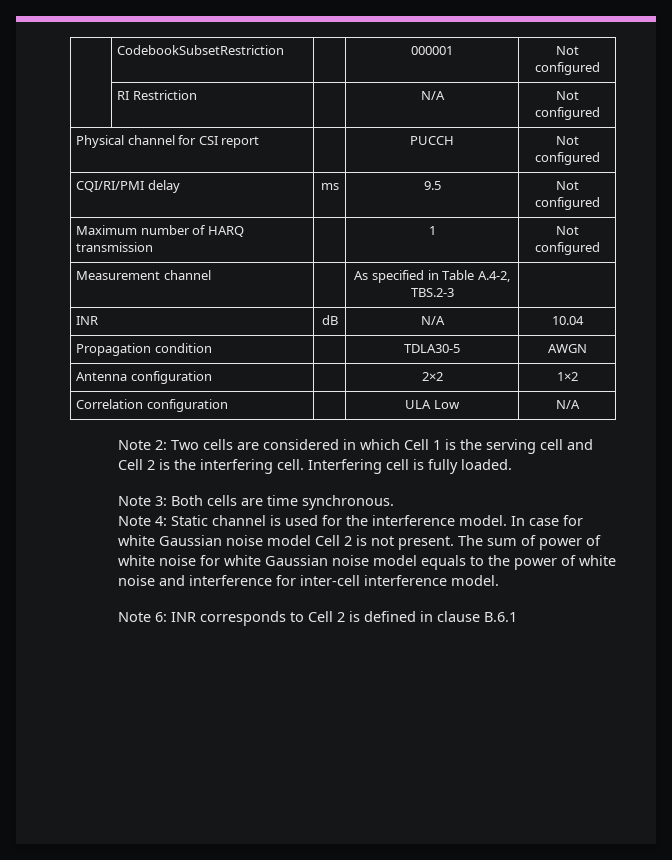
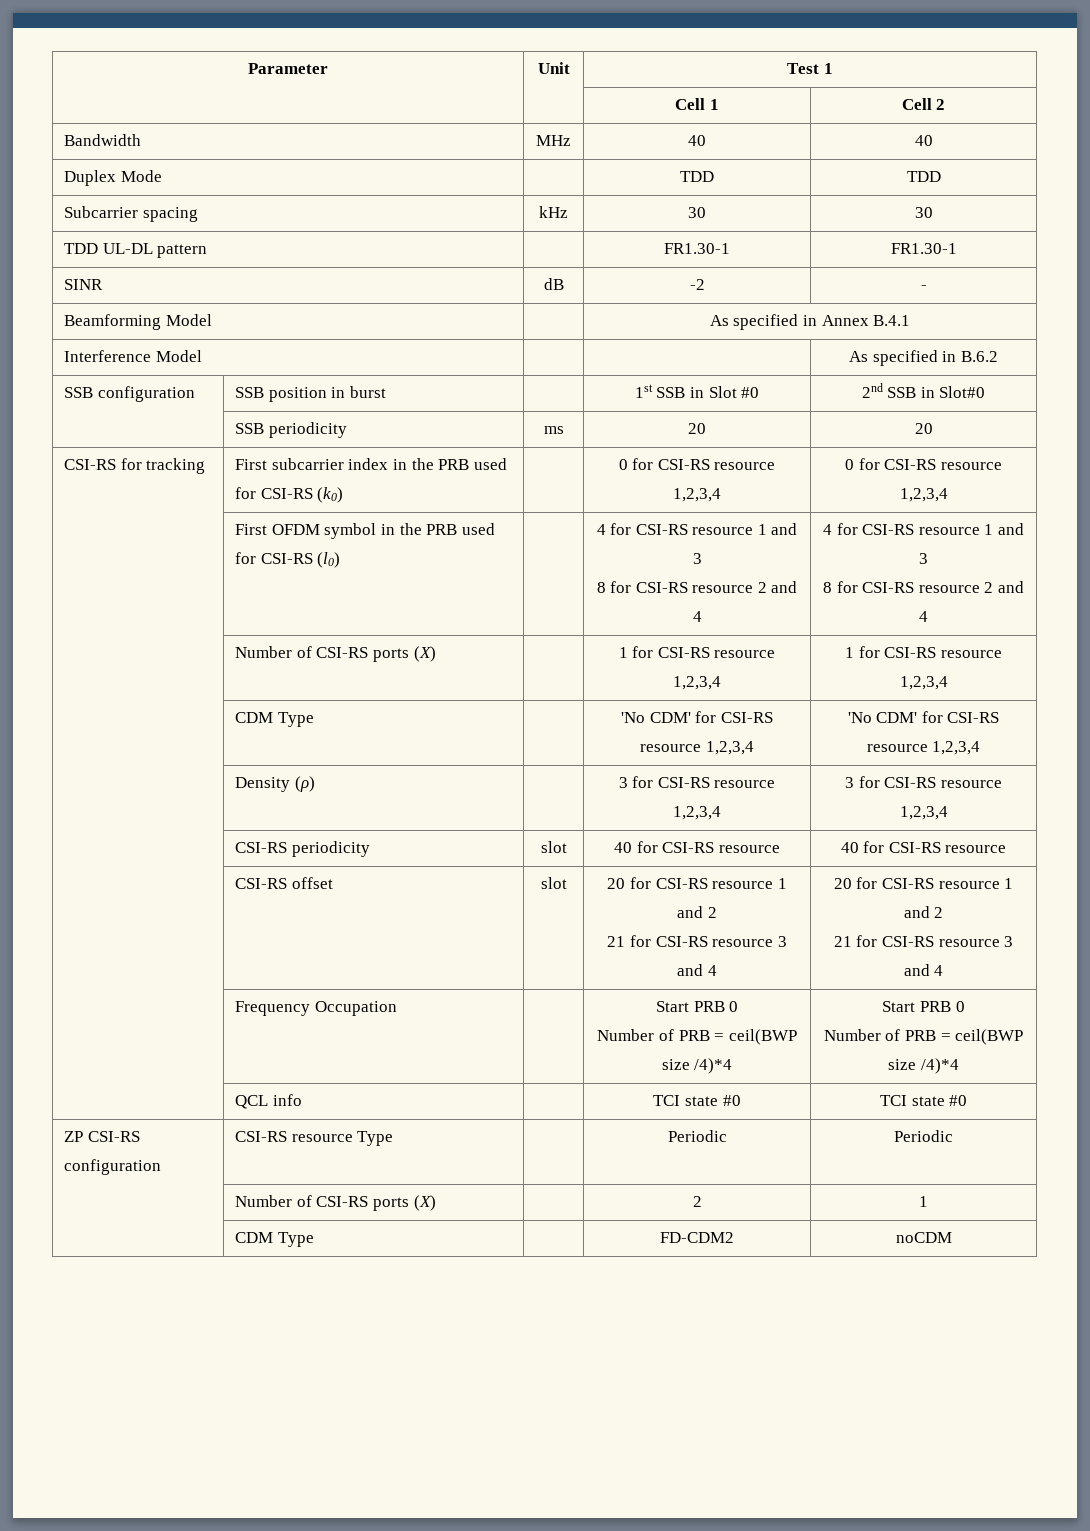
[117,45,285,55] [411,46,453,55] [555,46,579,55] [534,62,600,75] [117,90,197,100] [420,91,445,100] [555,91,579,100] [534,107,600,120] [76,135,260,148] [410,136,454,145] [555,136,579,145] [534,152,600,165] [76,180,180,193] [320,183,339,190] [423,181,441,190] [555,181,579,190] [534,197,600,210] [76,225,244,237] [76,242,154,252] [428,226,436,235] [555,226,579,235] [534,242,600,255] [76,270,211,280] [354,270,510,283] [410,288,454,297] [76,316,99,325] [321,315,338,325] [420,316,445,325] [551,316,584,325] [76,343,212,356] [404,344,460,353] [547,344,587,353] [76,371,212,384] [421,372,443,381] [556,372,578,381] [76,399,228,412] [405,400,460,409] [555,400,580,409] [117,439,593,454] [117,459,512,474] [117,495,394,510] [117,515,583,526] [117,535,601,550] [117,555,616,570] [117,575,499,586] [117,611,517,626] | CodebookSubsetRestriction | | 000001 | Not configured // | RI Restriction | | N/A | Not configured // Physical channel for CSI report | | PUCCH | Not configured // CQI/RI/PMI delay | ms | 9.5 | Not configured // Maximum number of HARQ transmission | | 1 | Not configured // Measurement channel | | As specified in Table A.4-2, TBS.2-3 | // INR | dB | N/A | 10.04 // Propagation condition | | TDLA30-5 | AWGN // Antenna configuration | | 2×2 | 1×2 // Correlation configuration | | ULA Low | N/A // Note 2: Two cells are considered in which Cell 1 is the serving cell and Cell 2 is the interfering cell. Interfering cell is fully loaded. // Note 3: Both cells are time synchronous. // Note 4: Static channel is used for the interference model. In case for white Gaussian noise model Cell 2 is not present. The sum of power of white noise for white Gaussian noise model equals to the power of white noise and interference for inter-cell interference model. // Note 6: INR corresponds to Cell 2 is defined in clause B.6.1 -> [248,63,328,74] [537,62,570,74] [787,63,833,74] [675,98,719,110] [901,98,946,110] [64,134,142,146] [536,135,571,146] [688,135,706,146] [914,135,933,146] [64,170,162,186] [680,171,714,182] [906,171,941,182] [64,206,198,222] [539,206,568,218] [688,207,706,218] [914,207,933,218] [64,243,208,258] [664,243,730,254] [890,243,957,254] [64,279,104,290] [543,278,564,290] [689,279,705,290] [920,285,927,290] [64,314,212,330] [709,314,911,330] [64,350,202,362] [849,350,998,366] [64,386,195,402] [235,386,387,402] [634,384,760,398] [861,383,986,398] [235,422,347,438] [543,426,564,434] [688,423,706,434] [914,423,933,434] [64,458,206,474] [235,458,507,470] [235,487,344,503] [618,458,776,470] [673,488,721,502] [845,458,1002,470] [899,488,948,502] [235,523,495,539] [235,552,341,568] [596,523,798,535] [692,553,702,564] [596,581,798,593] [692,611,702,622] [823,523,1024,535] [919,553,928,564] [823,581,1024,593] [919,611,928,622] [235,646,436,662] [618,646,776,658] [673,676,721,690] [845,646,1002,658] [899,676,948,690] [235,712,314,727] [621,711,773,723] [640,741,754,755] [847,711,1000,723] [866,741,981,755] [235,776,315,792] [618,776,776,788] [673,806,721,820] [845,776,1002,788] [899,806,948,820] [235,841,370,857] [540,841,567,853] [614,841,780,853] [840,841,1007,853] [235,877,333,889] [540,877,567,889] [607,877,787,889] [677,906,717,918] [607,935,787,947] [677,964,717,976] [833,877,1014,889] [903,906,944,918] [833,935,1014,947] [903,964,944,976] [235,1001,397,1016] [655,1001,739,1012] [597,1029,797,1045] [661,1058,733,1074] [882,1001,965,1012] [823,1029,1024,1045] [888,1058,959,1074] [235,1094,302,1109] [653,1095,741,1106] [879,1095,968,1106] [64,1131,140,1142] [64,1159,162,1175] [235,1131,394,1146] [667,1130,727,1142] [894,1130,953,1142] [235,1195,436,1211] [692,1196,702,1207] [919,1196,928,1207] [235,1232,314,1247] [660,1232,734,1243] [895,1232,952,1243] Parameter | Unit | Test 1 // | | Cell 1 | Cell 2 // Bandwidth | MHz | 40 | 40 // Duplex Mode | | TDD | TDD // Subcarrier spacing | kHz | 30 | 30 // TDD UL-DL pattern | | FR1.30-1 | FR1.30-1 // SINR | dB | -2 | - // Beamforming Model | | As specified in Annex B.4.1 // Interference Model | | | As specified in B.6.2 // SSB configuration | SSB position in burst | | 1st SSB in Slot #0 | 2nd SSB in Slot#0 // | SSB periodicity | ms | 20 | 20 // CSI-RS for tracking | First subcarrier index in the PRB used for CSI-RS (k0) | | 0 for CSI-RS resource 1,2,3,4 | 0 for CSI-RS resource 1,2,3,4 // | First OFDM symbol in the PRB used for CSI-RS (l0) | | 4 for CSI-RS resource 1 and 3 // 8 for CSI-RS resource 2 and 4 | 4 for CSI-RS resource 1 and 3 // 8 for CSI-RS resource 2 and 4 // | Number of CSI-RS ports (X) | | 1 for CSI-RS resource 1,2,3,4 | 1 for CSI-RS resource 1,2,3,4 // | CDM Type | | 'No CDM' for CSI-RS resource 1,2,3,4 | 'No CDM' for CSI-RS resource 1,2,3,4 // | Density (ρ) | | 3 for CSI-RS resource 1,2,3,4 | 3 for CSI-RS resource 1,2,3,4 // | CSI-RS periodicity | slot | 40 for CSI-RS resource | 40 for CSI-RS resource // | CSI-RS offset | slot | 20 for CSI-RS resource 1 and 2 // 21 for CSI-RS resource 3 and 4 | 20 for CSI-RS resource 1 and 2 // 21 for CSI-RS resource 3 and 4 // | Frequency Occupation | | Start PRB 0 // Number of PRB = ceil(BWP size /4)*4 | Start PRB 0 // Number of PRB = ceil(BWP size /4)*4 // | QCL info | | TCI state #0 | TCI state #0 // ZP CSI-RS configuration | CSI-RS resource Type | | Periodic | Periodic // | Number of CSI-RS ports (X) | | 2 | 1 // | CDM Type | | FD-CDM2 | noCDM

